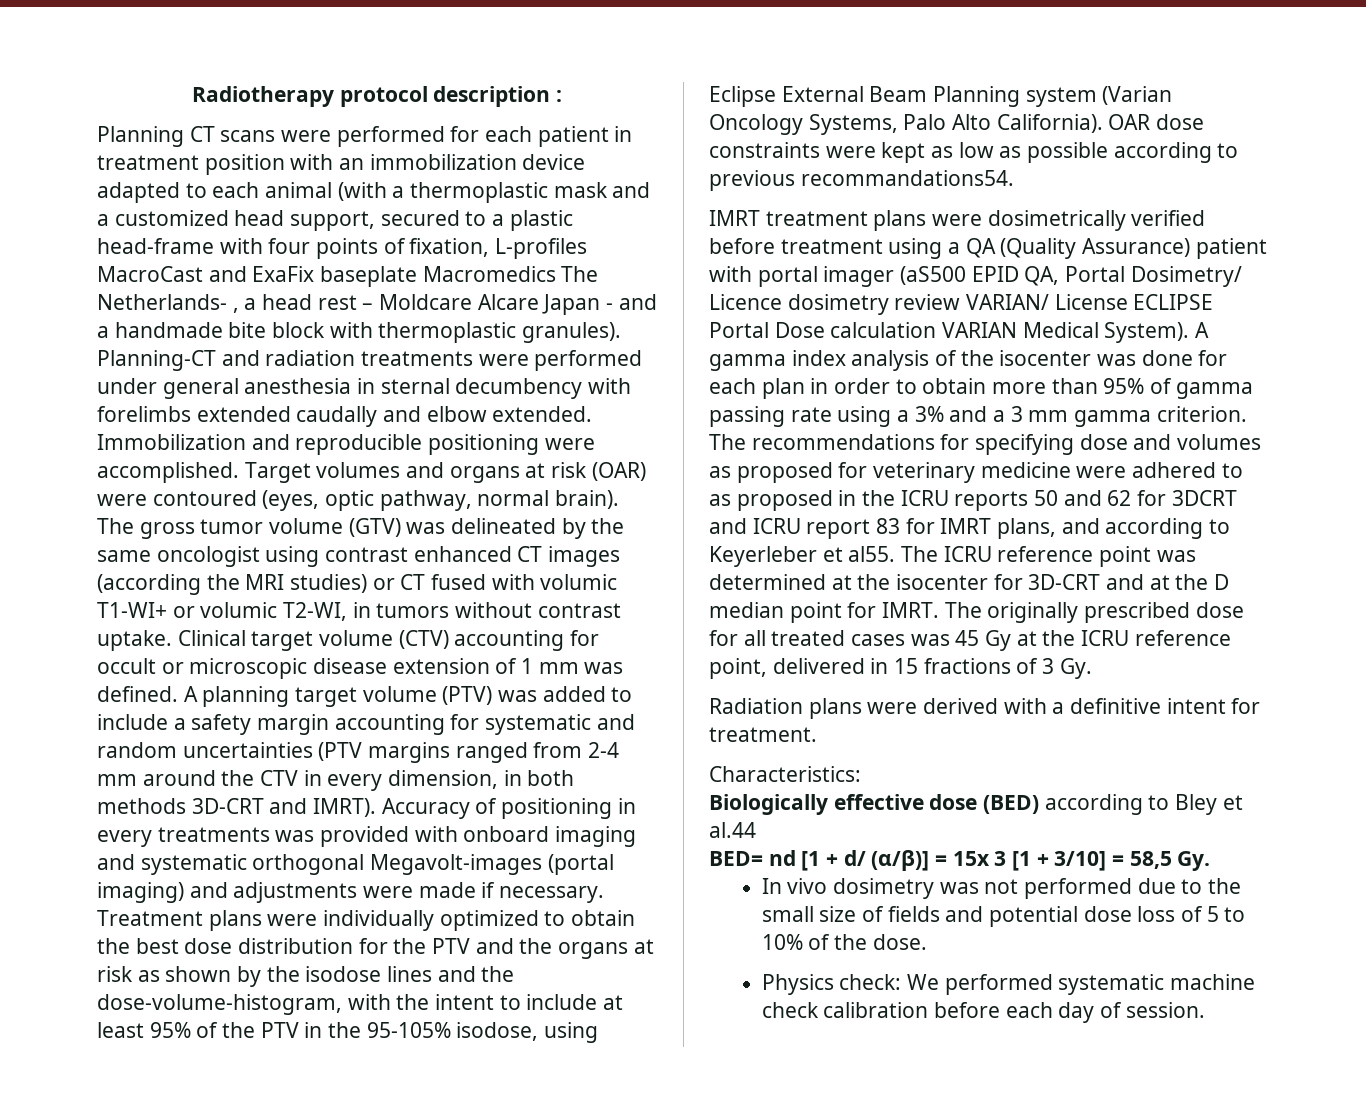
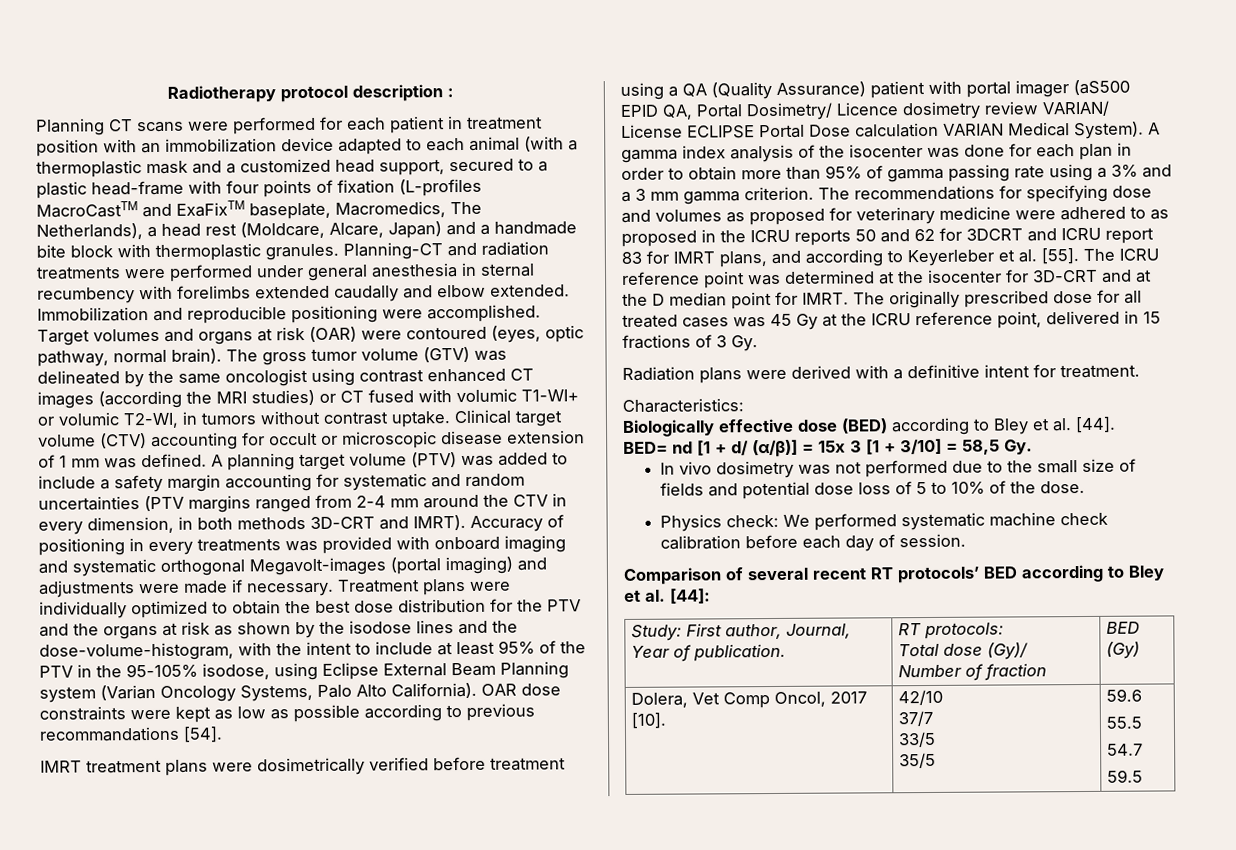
[409,238,588,259] [97,266,599,287] [97,294,614,315] fixation, L-profiles MacroCast and ExaFix baseplate Macromedics The Netherlands- , a head rest – Moldcare Alcare Japan - -> [337,178,482,197] [36,200,482,220] [36,221,442,240] fixation (L-profiles MacroCastTM and ExaFixTM baseplate, Macromedics, The Netherlands), a head rest (Moldcare, Alcare, Japan)
[522,322,622,343] granules). -> [265,243,339,261] granules.
[455,378,583,399] decumbency -> [37,287,135,304] recumbency
[800,170,1014,186] recommandations54. -> [39,726,223,743] recommandations [54].
[848,546,896,562] al55. -> [1018,248,1079,265] al. [55].
[709,822,756,838] al.44 -> [1052,416,1116,434] al. [44].
(1205, 1010) none -> [623,564,1165,585] [624,588,711,604] [631,623,852,641] [631,643,787,662] [898,622,1005,640] [898,642,1029,660] [898,663,1048,681] [1106,621,1141,634] [1106,641,1141,659] [631,691,868,709] [631,712,667,729] [898,689,944,706] [898,710,934,727] [898,731,937,748] [899,752,937,769] [1106,688,1143,702] [1106,716,1143,729] [1107,743,1144,756] [1107,769,1144,783] // Comparison of several recent RT protocols’ BED according to Bley et al. [44]: // Study: First author, Journal, Year of publication. | RT protocols: // Total dose (Gy)/ Number of fraction | BED (Gy) // Dolera, Vet Comp Oncol, 2017 [10]. | 42/10 // 37/7 // 33/5 // 35/5 | 59.6 // 55.5 // 54.7 // 59.5

